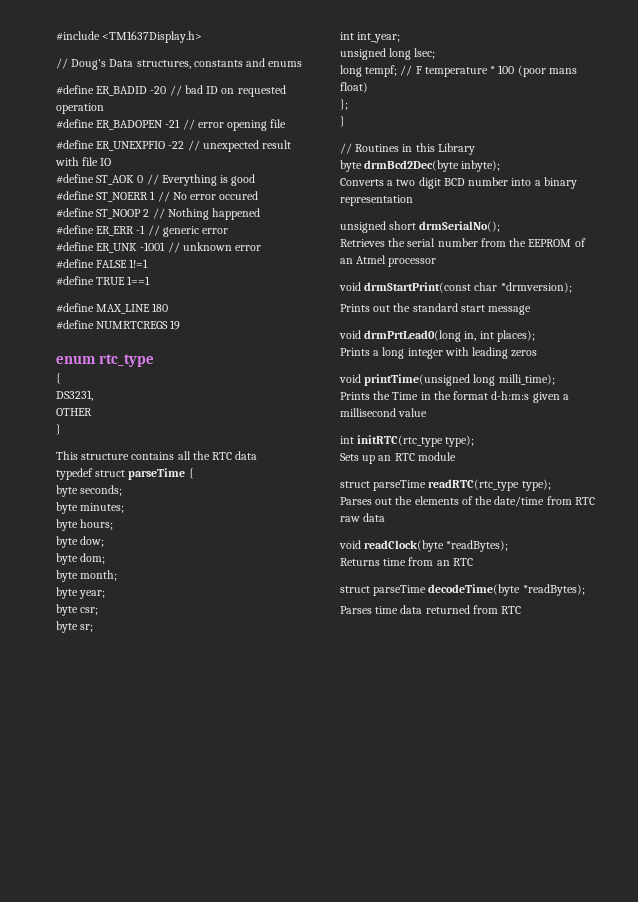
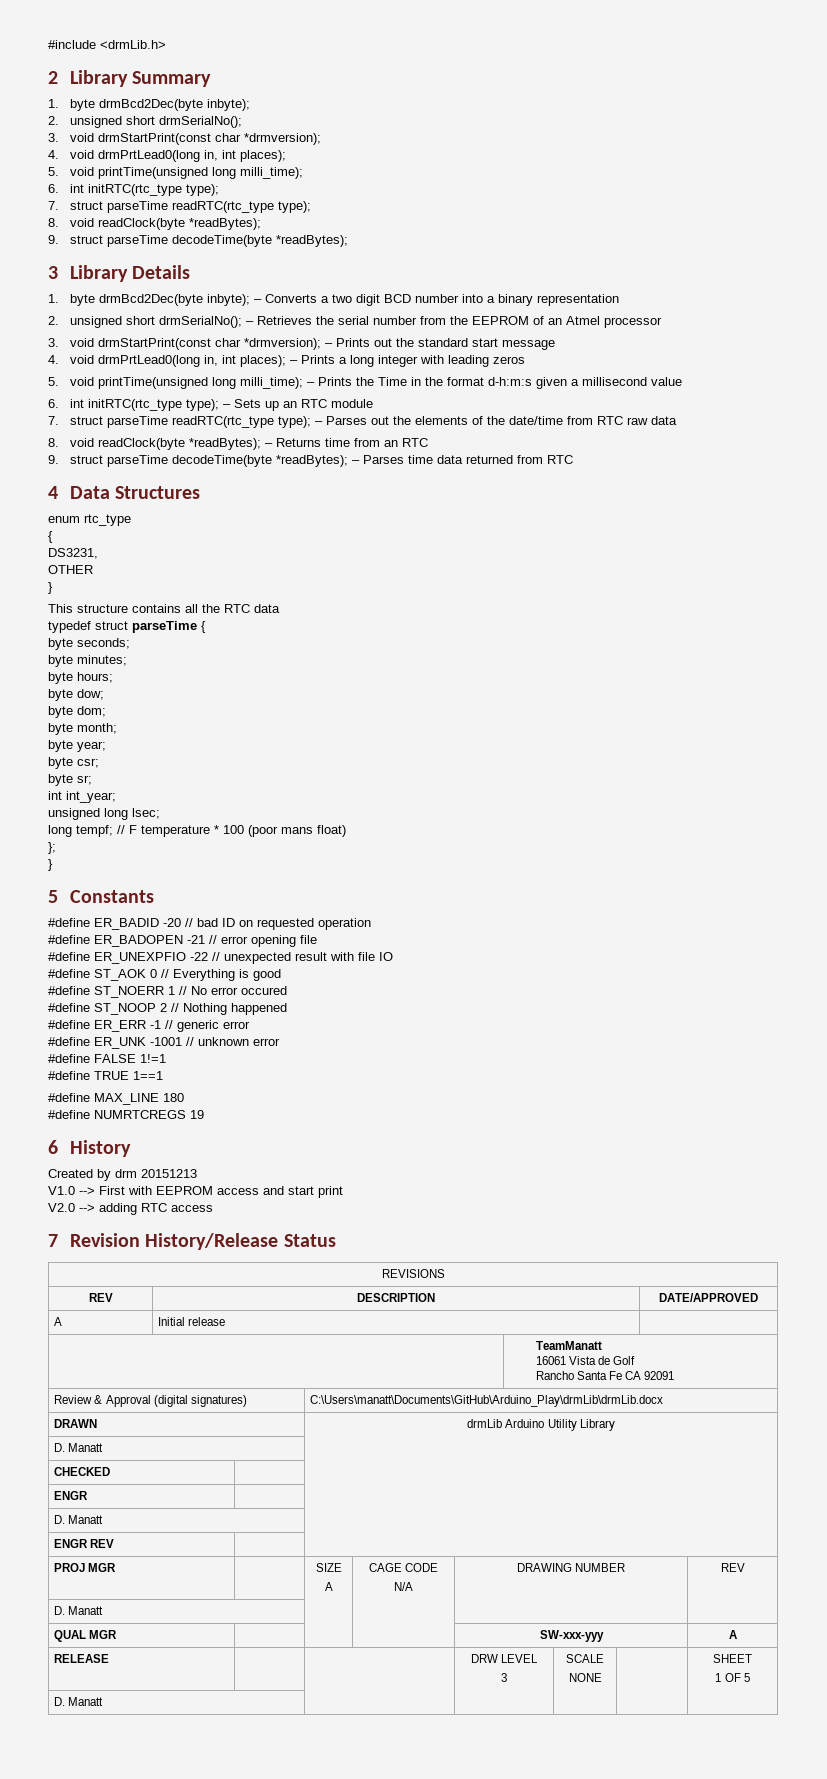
[102,31,203,43] [56,58,303,70] <TM1637Display.h> // // Doug's Data structures, constants and enums -> [100,40,166,49] [48,70,212,87] [48,99,250,111] [48,116,242,128] [48,133,321,145] [48,150,286,162] [48,167,303,179] [48,184,219,196] [48,201,311,213] [48,218,261,230] [48,235,348,247] [48,265,191,282] [48,294,619,306] [48,316,662,328] [48,338,555,350] [48,355,525,367] [48,377,682,389] [48,399,373,411] [48,416,677,428] [48,438,428,450] [48,455,573,467] [48,486,201,499] [48,514,131,526] [48,531,53,543] [48,548,98,559] [48,565,93,574] [48,582,53,594] [48,604,280,613] [48,621,206,633] [48,638,130,650] [48,655,127,667] [48,672,113,684] [48,689,104,701] [48,706,106,718] [48,723,117,735] [48,740,106,752] [48,757,99,769] [48,774,92,786] [48,791,116,803] [48,808,160,820] [48,825,346,837] [48,842,56,854] [48,859,53,871] [48,890,154,903] <drmLib.h> // 2 Library Summary // 1. byte drmBcd2Dec(byte inbyte); // 2. unsigned short drmSerialNo(); // 3. void drmStartPrint(const char *drmversion); // 4. void drmPrtLead0(long in, int places); // 5. void printTime(unsigned long milli_time); // 6. int initRTC(rtc_type type); // 7. struct parseTime readRTC(rtc_type type); // 8. void readClock(byte *readBytes); // 9. struct parseTime decodeTime(byte *readBytes); // 3 Library Details // 1. byte drmBcd2Dec(byte inbyte); – Converts a two digit BCD number into a binary representation // 2. unsigned short drmSerialNo(); – Retrieves the serial number from the EEPROM of an Atmel processor // 3. void drmStartPrint(const char *drmversion); – Prints out the standard start message // 4. void drmPrtLead0(long in, int places); – Prints a long integer with leading zeros // 5. void printTime(unsigned long milli_time); – Prints the Time in the format d-h:m:s given a millisecond value // 6. int initRTC(rtc_type type); – Sets up an RTC module // 7. struct parseTime readRTC(rtc_type type); – Parses out the elements of the date/time from RTC raw data // 8. void readClock(byte *readBytes); – Returns time from an RTC // 9. struct parseTime decodeTime(byte *readBytes); – Parses time data returned from RTC // 4 Data Structures // enum rtc_type // { // DS3231, // OTHER // } // This structure contains all the RTC data // typedef struct parseTime { // byte seconds; // byte minutes; // byte hours; // byte dow; // byte dom; // byte month; // byte year; // byte csr; // byte sr; // int int_year; // unsigned long lsec; // long tempf; // F temperature * 100 (poor mans float) // }; // } // 5 Constants
[56,354,155,367] [56,373,61,384] [56,390,93,401] [56,408,92,416] [56,424,61,435] [56,451,258,460] [56,468,194,480] [56,485,123,497] [56,502,125,514] [56,519,114,531] [56,536,105,548] [56,553,106,565] [56,570,118,582] [56,587,106,599] [56,604,99,616] [56,621,94,633] [340,32,401,43] [340,48,436,60] [340,65,577,77] [340,82,368,93] [340,99,348,110] [340,116,345,127] [340,143,475,155] [340,160,501,172] [340,177,577,189] [340,195,413,206] [340,221,501,233] [340,238,586,247] [340,255,437,267] [339,282,572,293] [340,303,532,315] [339,330,535,342] [340,347,538,359] [339,374,555,386] [340,391,569,403] [340,408,428,417] [340,435,475,447] [340,452,456,464] [340,479,551,491] [340,496,595,507] [340,513,386,522] [339,540,509,552] [340,557,473,566] [340,584,585,596] [340,605,522,614] enum rtc_type // { // DS3231, // OTHER // } // This structure contains all the RTC data // typedef struct parseTime { // byte seconds; // byte minutes; // byte hours; // byte dow; // byte dom; // byte month; // byte year; // byte csr; // byte sr; // int int_year; // unsigned long lsec; // long tempf; // F temperature * 100 (poor mans float) // }; // } // // Routines in this Library // byte drmBcd2Dec(byte inbyte); // Converts a two digit BCD number into a binary representation // unsigned short drmSerialNo(); // Retrieves the serial number from the EEPROM of an Atmel processor // void drmStartPrint(const char *drmversion); // Prints out the standard start message // void drmPrtLead0(long in, int places); // Prints a long integer with leading zeros // void printTime(unsigned long milli_time); // Prints the Time in the format d-h:m:s given a millisecond value // int initRTC(rtc_type type); // Sets up an RTC module // struct parseTime readRTC(rtc_type type); // Parses out the elements of the date/time from RTC raw data // void readClock(byte *readBytes); // Returns time from an RTC // struct parseTime decodeTime(byte *readBytes); // Parses time data returned from RTC -> [48,1140,131,1157] [48,1169,197,1181] [48,1186,343,1198] [48,1203,213,1215] [48,1233,336,1250] [381,1269,445,1278] [88,1293,113,1302] [357,1293,436,1302] [659,1293,758,1302] [54,1317,63,1326] [158,1317,226,1326] [535,1341,602,1350] [535,1356,635,1365] [535,1371,675,1380] [54,1395,247,1407] [310,1395,664,1407] [54,1419,98,1428] [467,1419,615,1431] [54,1443,104,1452] [54,1467,111,1476] [54,1491,89,1500] [54,1515,104,1524] [54,1539,115,1548] [54,1563,117,1572] [315,1563,342,1572] [324,1582,333,1591] [368,1563,439,1572] [394,1582,413,1591] [516,1563,626,1572] [720,1563,745,1572] [54,1606,104,1615] [54,1630,118,1642] [539,1630,604,1642] [728,1630,737,1639] [54,1654,110,1663] [470,1654,539,1663] [501,1673,507,1682] [566,1654,604,1663] [568,1673,602,1682] [713,1654,752,1663] [715,1673,750,1682] [54,1697,104,1706] 6 History // Created by drm 20151213 // V1.0 --> First with EEPROM access and start print // V2.0 --> adding RTC access // 7 Revision History/Release Status // REVISIONS // REV | DESCRIPTION | DATE/APPROVED // A | Initial release | // | TeamManatt // 16061 Vista de Golf // Rancho Santa Fe CA 92091 // Review & Approval (digital signatures) | C:\Users\manatt\Documents\GitHub\Arduino_Play\drmLib\drmLib.docx // DRAWN | drmLib Arduino Utility Library // D. Manatt | // CHECKED | | // ENGR | | // D. Manatt | // ENGR REV | | // PROJ MGR | | SIZE // A | CAGE CODE // N/A | DRAWING NUMBER | REV // D. Manatt | | | | // QUAL MGR | | | | SW-xxx-yyy | A // RELEASE | | | DRW LEVEL // 3 | SCALE // NONE | | SHEET // 1 OF 5 // D. Manatt | | | | |

